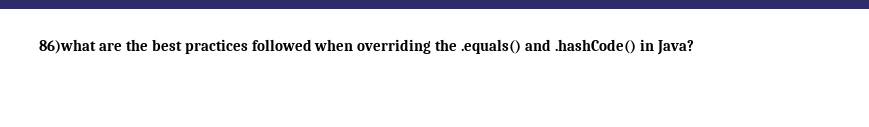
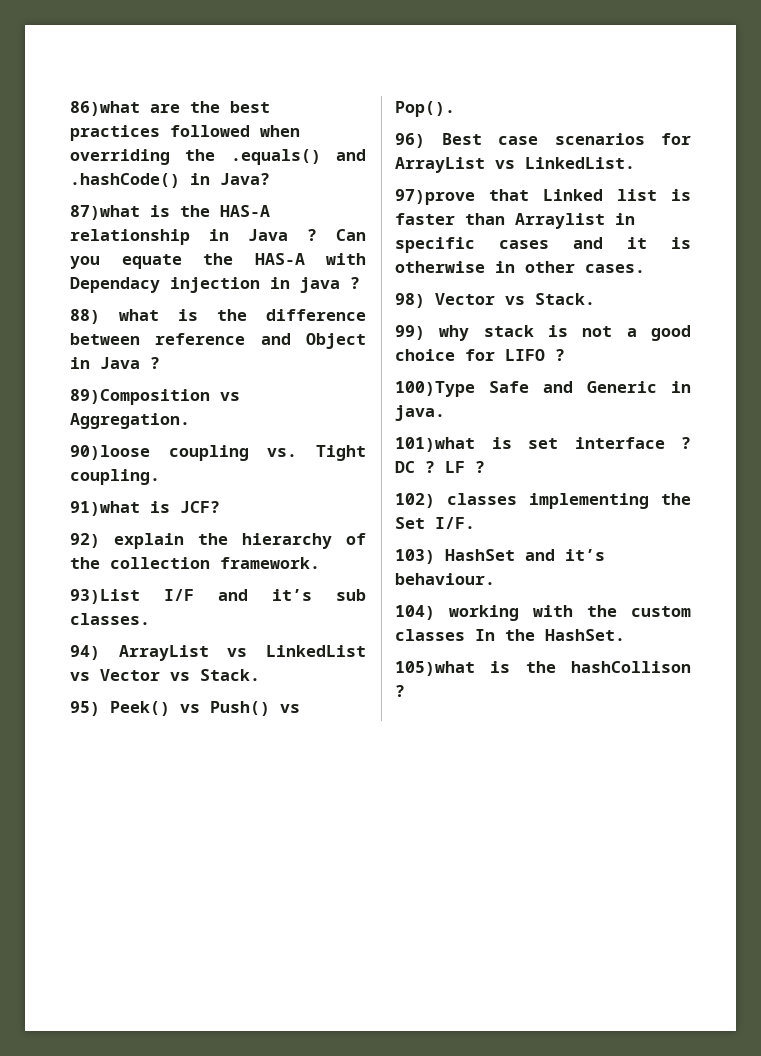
(694, 47) none -> [70,205,270,220] [70,229,366,245] [70,253,366,269] [70,277,360,293] [70,309,366,324] [70,333,366,349] [70,357,160,369] [70,389,240,405] [70,413,190,429] [70,445,366,461] [70,469,160,485] [70,501,220,516] [70,533,366,549] [70,557,320,569] [70,589,366,604] [70,613,150,625] [70,645,366,661] [70,669,260,681] [70,701,300,716] [395,101,455,117] [395,133,691,148] [395,157,635,173] [395,189,691,205] [395,213,635,229] [395,237,691,253] [395,261,645,273] [395,293,595,308] [395,325,691,341] [395,349,565,361] [395,381,691,397] [395,405,445,421] [395,437,691,452] [395,461,485,473] [395,493,691,509] [395,517,475,529] [395,549,605,564] [395,573,495,585] [395,605,691,621] [395,629,625,641] [395,661,691,676] [395,685,405,697] // 87)what is the HAS-A relationship in Java ? Can you equate the HAS-A with Dependacy injection in java ? // 88) what is the difference between reference and Object in Java ? // 89)Composition vs Aggregation. // 90)loose coupling vs. Tight coupling. // 91)what is JCF? // 92) explain the hierarchy of the collection framework. // 93)List I/F and it’s sub classes. // 94) ArrayList vs LinkedList vs Vector vs Stack. // 95) Peek() vs Push() vs Pop(). // 96) Best case scenarios for ArrayList vs LinkedList. // 97)prove that Linked list is faster than Arraylist in specific cases and it is otherwise in other cases. // 98) Vector vs Stack. // 99) why stack is not a good choice for LIFO ? // 100)Type Safe and Generic in java. // 101)what is set interface ? DC ? LF ? // 102) classes implementing the Set I/F. // 103) HashSet and it’s behaviour. // 104) working with the custom classes In the HashSet. // 105)what is the hashCollison ?

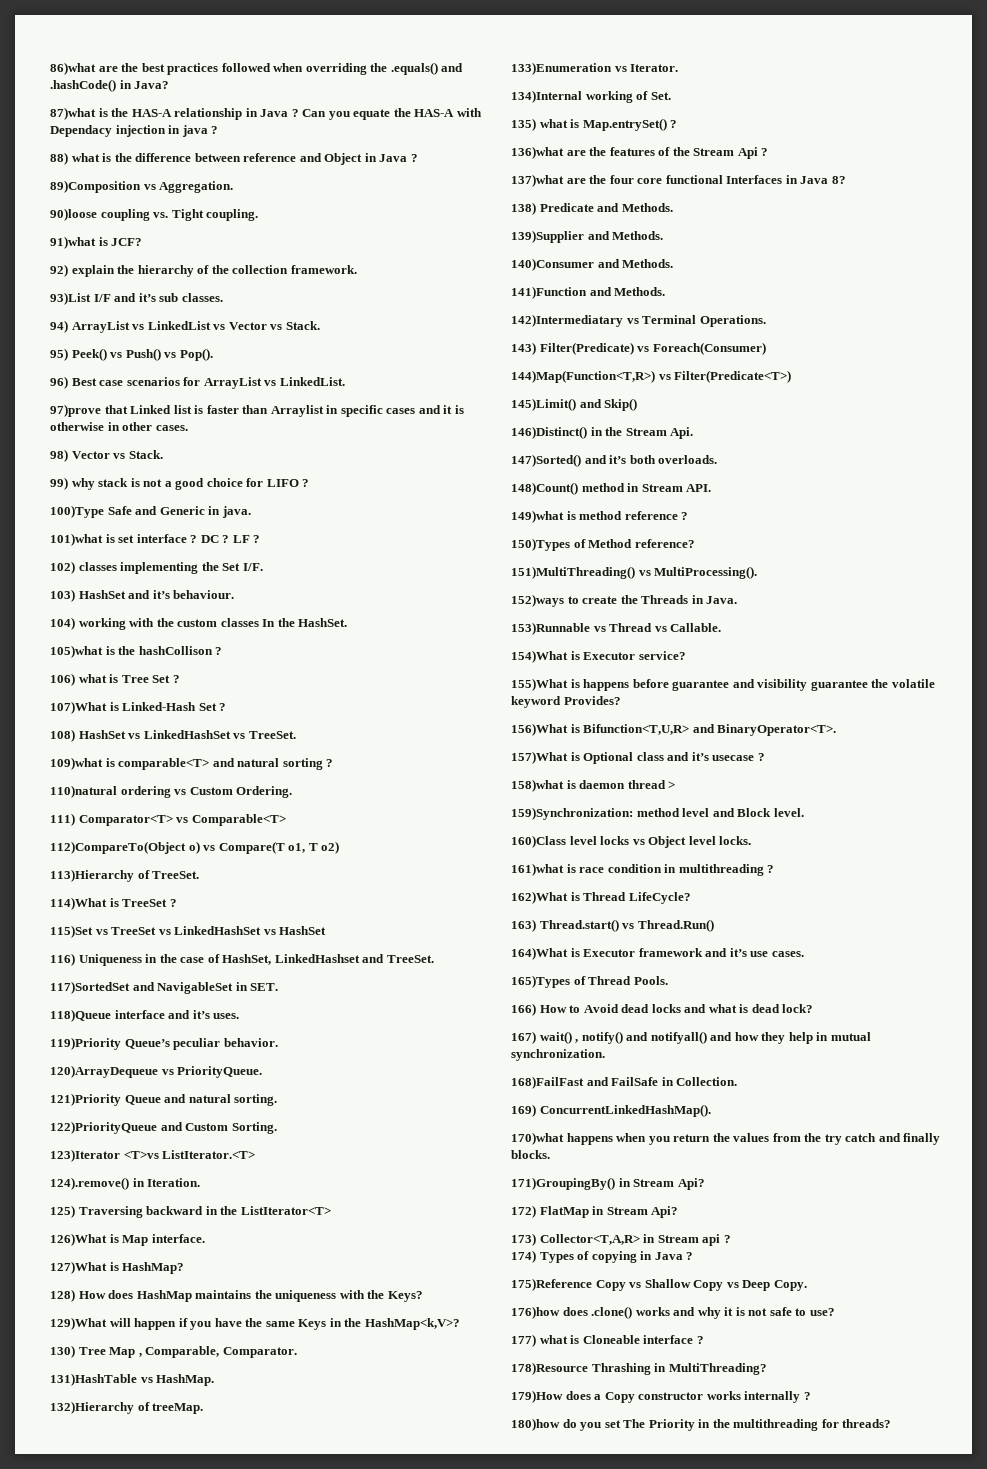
(405, 691) none -> [50,673,180,686] [50,701,227,714] [50,729,296,742] [50,757,334,770] [50,785,293,798] [50,813,286,826] [50,841,340,854] [50,869,200,882] [50,897,177,910] [50,925,327,938] [50,953,434,966] [50,981,279,994] [50,1009,240,1022] [50,1037,278,1050] [50,1065,263,1078] [50,1093,278,1106] [50,1121,277,1134] [50,1149,256,1162] [50,1177,201,1190] [50,1205,331,1218] [50,1233,205,1246] [50,1261,185,1274] [50,1289,423,1302] [50,1317,460,1330] [50,1345,297,1358] [50,1373,215,1386] [50,1401,204,1414] [511,62,679,75] [511,90,671,103] [511,118,678,131] [511,146,769,159] [511,174,846,187] [511,202,673,215] [511,230,664,243] [511,258,674,271] [511,286,666,299] [511,314,766,327] [511,342,766,355] [511,370,792,383] [511,398,638,411] [511,426,694,439] [511,454,718,467] [511,482,712,495] [511,510,689,523] [511,538,695,551] [511,566,758,579] [511,594,738,607] [511,622,722,635] [511,650,686,663] [511,678,935,691] [511,696,621,708] [511,723,837,736] [511,751,765,764] [511,779,676,792] [511,807,804,820] [511,835,752,848] [511,863,775,876] [511,891,691,904] [511,919,714,932] [511,947,804,960] [511,975,668,988] [511,1003,814,1016] [511,1031,871,1044] [511,1049,605,1061] [511,1076,738,1089] [511,1104,711,1117] [511,1132,941,1145] [511,1150,550,1159] [511,1177,705,1190] [511,1205,679,1218] [511,1233,731,1246] [511,1250,694,1263] [511,1278,807,1291] [511,1306,835,1319] [511,1334,704,1347] [511,1362,767,1375] [511,1390,811,1403] [511,1418,892,1431] // 106) what is Tree Set ? // 107)What is Linked-Hash Set ? // 108) HashSet vs LinkedHashSet vs TreeSet. // 109)what is comparable<T> and natural sorting ? // 110)natural ordering vs Custom Ordering. // 111) Comparator<T> vs Comparable<T> // 112)CompareTo(Object o) vs Compare(T o1, T o2) // 113)Hierarchy of TreeSet. // 114)What is TreeSet ? // 115)Set vs TreeSet vs LinkedHashSet vs HashSet // 116) Uniqueness in the case of HashSet, LinkedHashset and TreeSet. // 117)SortedSet and NavigableSet in SET. // 118)Queue interface and it’s uses. // 119)Priority Queue’s peculiar behavior. // 120)ArrayDequeue vs PriorityQueue. // 121)Priority Queue and natural sorting. // 122)PriorityQueue and Custom Sorting. // 123)Iterator <T>vs ListIterator.<T> // 124).remove() in Iteration. // 125) Traversing backward in the ListIterator<T> // 126)What is Map interface. // 127)What is HashMap? // 128) How does HashMap maintains the uniqueness with the Keys? // 129)What will happen if you have the same Keys in the HashMap<k,V>? // 130) Tree Map , Comparable, Comparator. // 131)HashTable vs HashMap. // 132)Hierarchy of treeMap. // 133)Enumeration vs Iterator. // 134)Internal working of Set. // 135) what is Map.entrySet() ? // 136)what are the features of the Stream Api ? // 137)what are the four core functional Interfaces in Java 8? // 138) Predicate and Methods. // 139)Supplier and Methods. // 140)Consumer and Methods. // 141)Function and Methods. // 142)Intermediatary vs Terminal Operations. // 143) Filter(Predicate) vs Foreach(Consumer) // 144)Map(Function<T,R>) vs Filter(Predicate<T>) // 145)Limit() and Skip() // 146)Distinct() in the Stream Api. // 147)Sorted() and it’s both overloads. // 148)Count() method in Stream API. // 149)what is method reference ? // 150)Types of Method reference? // 151)MultiThreading() vs MultiProcessing(). // 152)ways to create the Threads in Java. // 153)Runnable vs Thread vs Callable. // 154)What is Executor service? // 155)What is happens before guarantee and visibility guarantee the volatile keyword Provides? // 156)What is Bifunction<T,U,R> and BinaryOperator<T>. // 157)What is Optional class and it’s usecase ? // 158)what is daemon thread > // 159)Synchronization: method level and Block level. // 160)Class level locks vs Object level locks. // 161)what is race condition in multithreading ? // 162)What is Thread LifeCycle? // 163) Thread.start() vs Thread.Run() // 164)What is Executor framework and it’s use cases. // 165)Types of Thread Pools. // 166) How to Avoid dead locks and what is dead lock? // 167) wait() , notify() and notifyall() and how they help in mutual synchronization. // 168)FailFast and FailSafe in Collection. // 169) ConcurrentLinkedHashMap(). // 170)what happens when you return the values from the try catch and finally blocks. // 171)GroupingBy() in Stream Api? // 172) FlatMap in Stream Api? // 173) Collector<T,A,R> in Stream api ? // 174) Types of copying in Java ? // 175)Reference Copy vs Shallow Copy vs Deep Copy. // 176)how does .clone() works and why it is not safe to use? // 177) what is Cloneable interface ? // 178)Resource Thrashing in MultiThreading? // 179)How does a Copy constructor works internally ? // 180)how do you set The Priority in the multithreading for threads?

